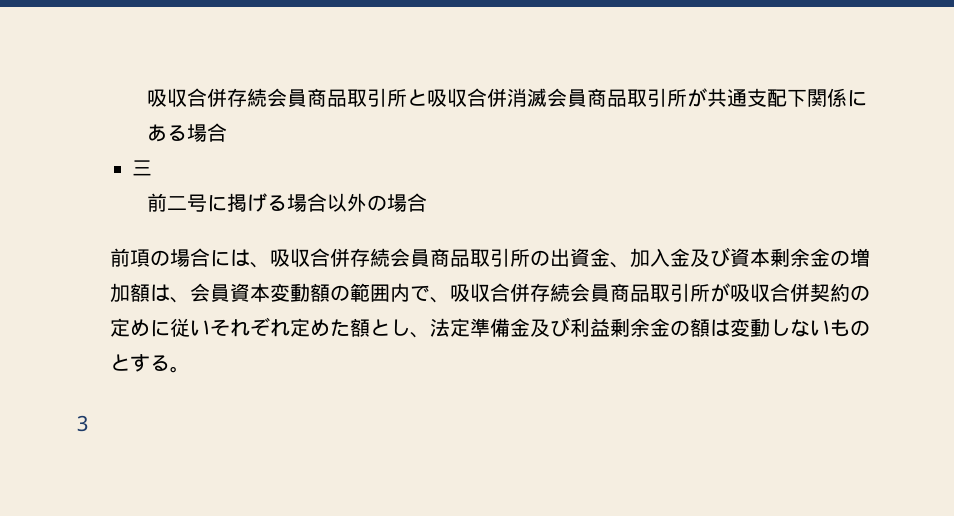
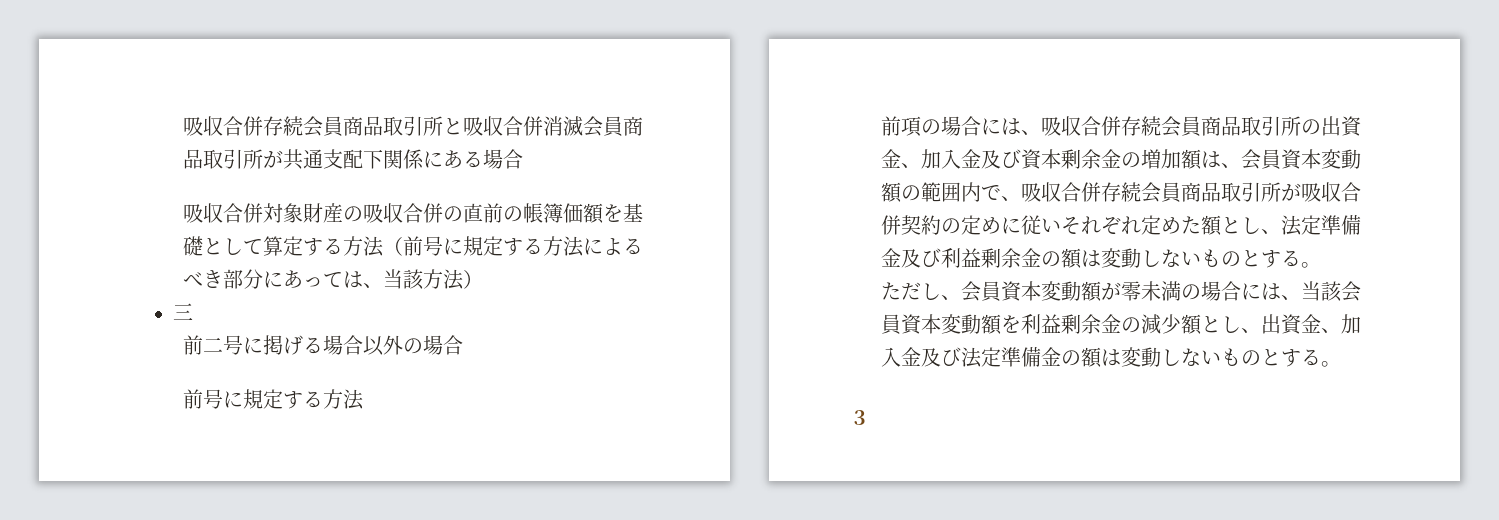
(228, 132) none -> [182,203,643,224] [182,236,643,257] [182,269,483,290] // 吸収合併対象財産の吸収合併の直前の帳簿価額を基礎として算定する方法（前号に規定する方法によるべき部分にあっては、当該方法）
(428, 202) none -> [182,389,364,410] // 前号に規定する方法
(190, 369) none -> [881,281,1362,302] [881,314,1362,335] [881,347,1342,368] // ただし、会員資本変動額が零未満の場合には、当該会員資本変動額を利益剰余金の減少額とし、出資金、加入金及び法定準備金の額は変動しないものとする。

